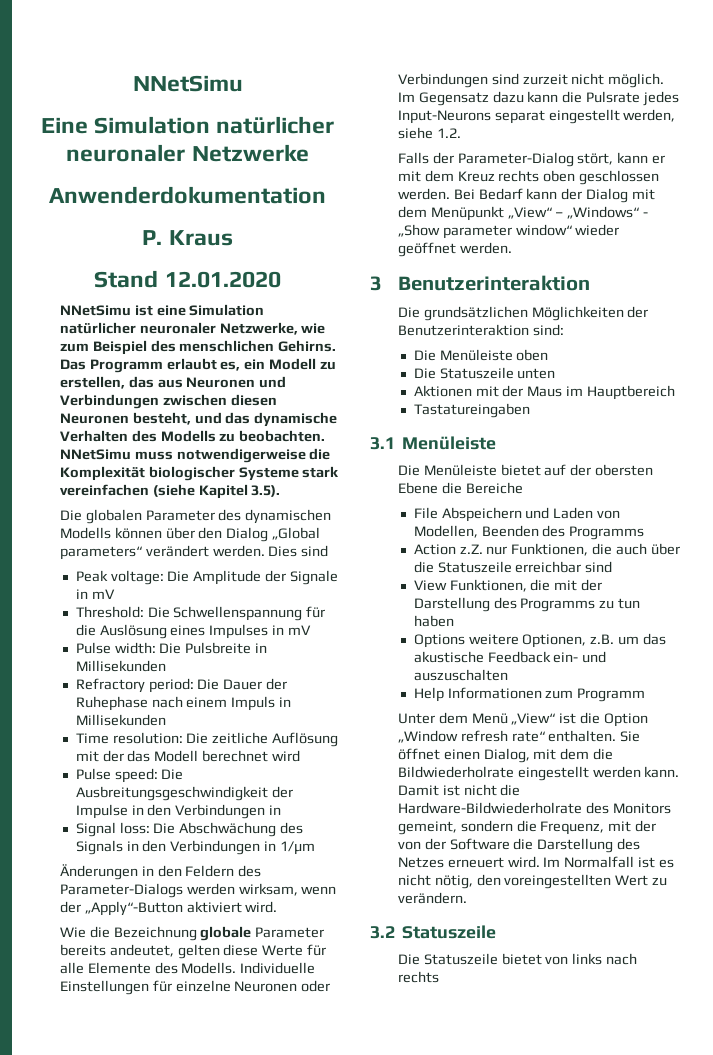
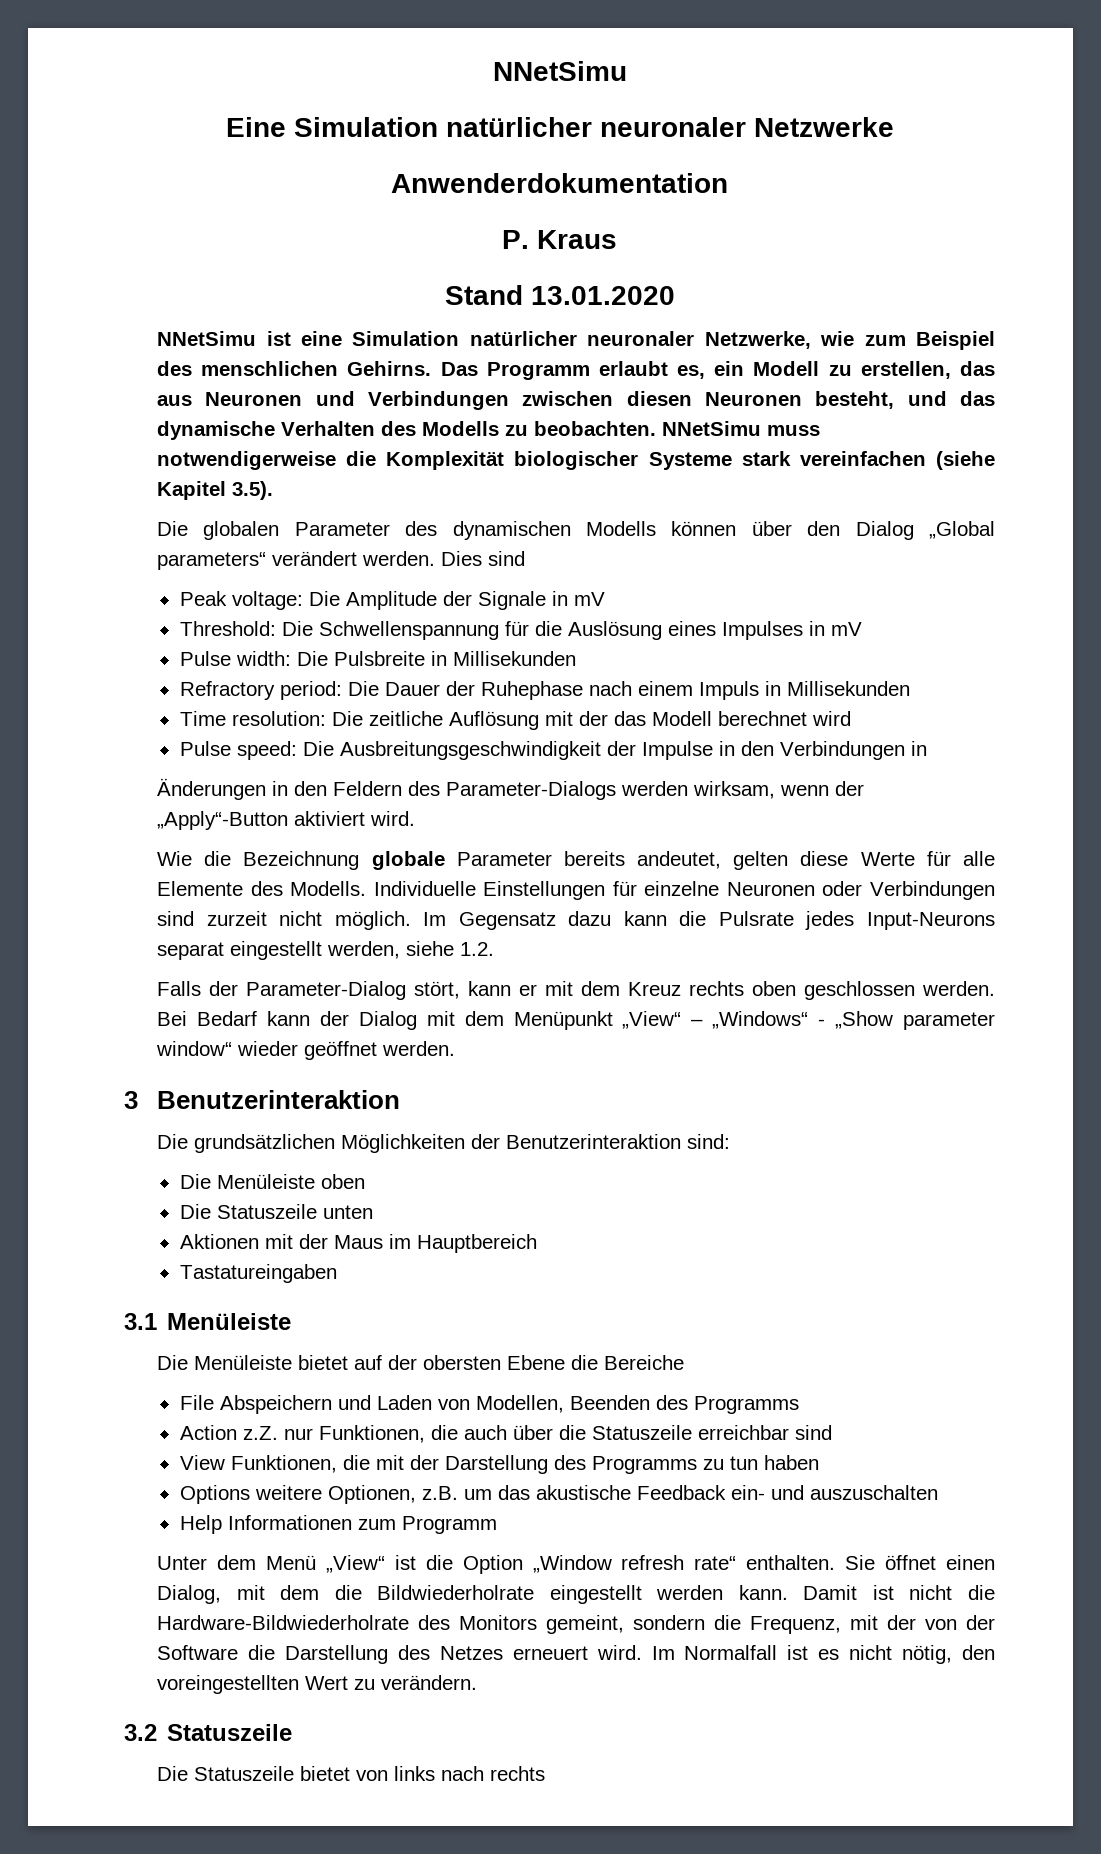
[164,271,281,288] 12.01.2020 -> [530,286,675,305] 13.01.2020
[75,822,304,837] [75,840,316,855] // Signal loss: Die Abschwächung des Signals in den Verbindungen in 1/µm -> (927, 748) none

